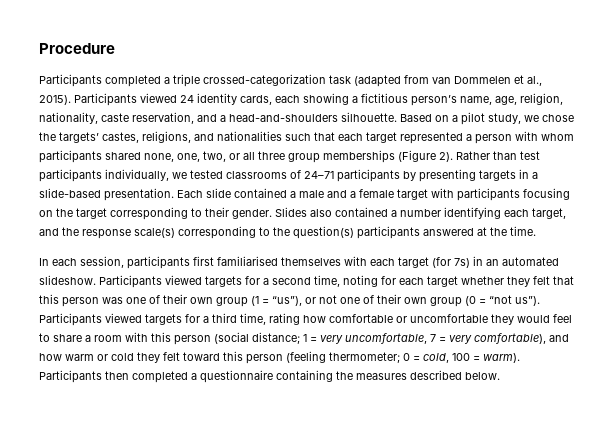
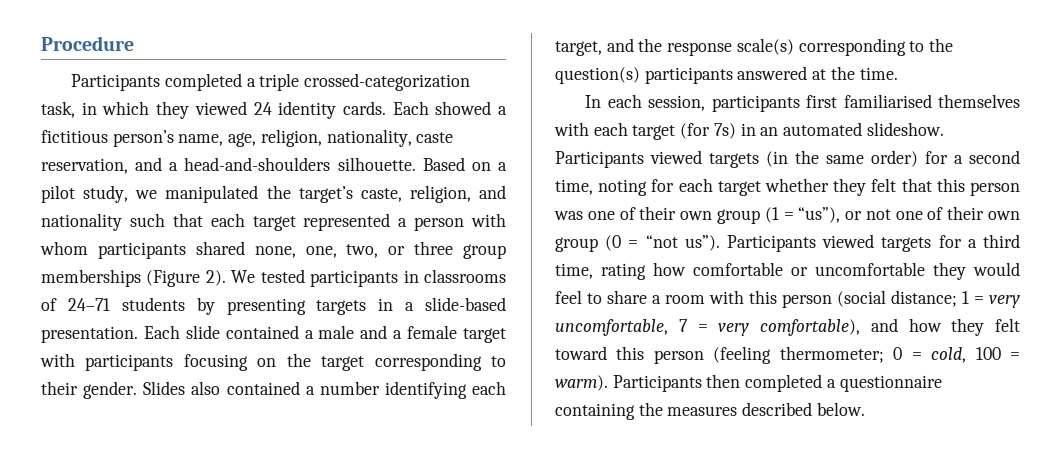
[329,75,542,87] [39,93,349,106] task (adapted from van Dommelen et al., 2015). Participants viewed 24 identity cards, each showing -> [41,101,492,119] task, in which they viewed 24 identity cards. Each showed
[542,114,574,122] [39,131,282,143] chose the targets’ castes, religions, and nationalities -> [165,185,506,203] [41,213,122,231] manipulated the target’s caste, religion, and nationality
[243,152,255,160] all -> (406, 250) none
[456,151,540,160] [39,169,223,182] Rather than test participants individually, we tested -> [231,269,419,287] We tested participants in
[337,169,400,182] participants -> [121,297,185,311] students
(242, 281) none -> [766,150,918,167] (in the same order)
[65,353,134,361] warm or cold -> (942, 325) none

